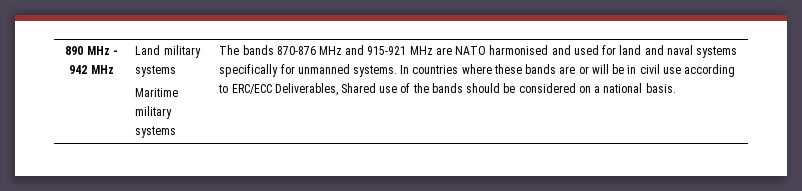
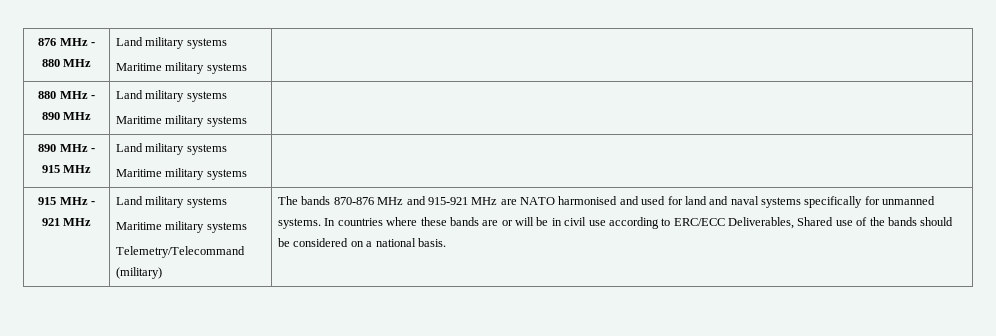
[65,46,118,55] [69,65,114,74] [135,45,201,58] [135,65,177,77] [135,88,179,97] [135,106,173,119] [135,126,177,138] 890 MHz - 942 MHz | Land military systems // Maritime military systems | -> [38,38,95,46] [41,59,92,67] [116,37,227,49] [116,62,247,74] [38,91,95,99] [41,112,92,120] [116,90,227,102] [116,115,247,127] [38,144,95,152] [41,165,92,173] [116,143,227,155] [116,168,247,180] [38,197,95,205] [41,218,92,226] [116,196,227,208] [116,221,247,233] [116,246,246,258] [116,267,163,279] 876 MHz - 880 MHz | Land military systems // Maritime military systems | // 880 MHz - 890 MHz | Land military systems // Maritime military systems | // 890 MHz - 915 MHz | Land military systems // Maritime military systems | // 915 MHz - 921 MHz | Land military systems // Maritime military systems // Telemetry/Telecommand (military) |

